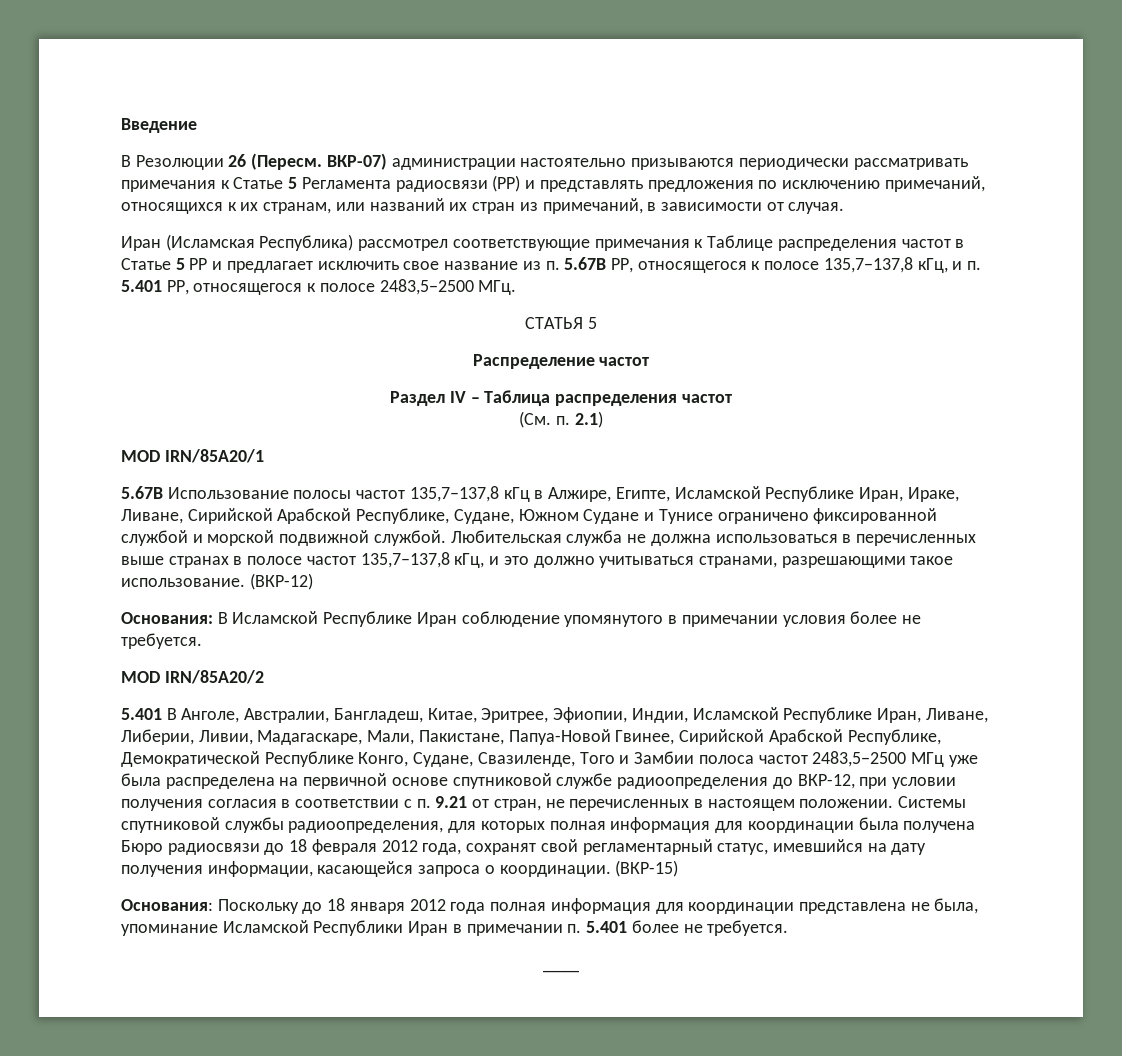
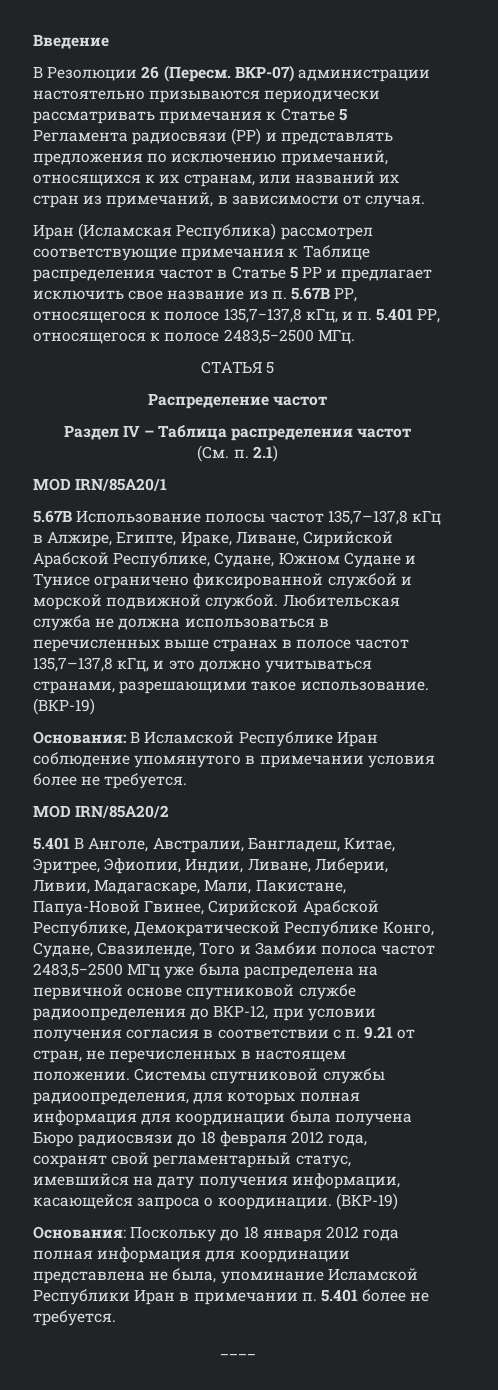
[674,486,903,502] Исламской Республике Иран, -> (177, 538) none
[249,573,313,590] (ВКР-12) -> [33,698,95,715] (ВКР-19)
[692,707,921,723] Исламской Республике Иран, -> (244, 865) none
[615,860,679,877] (ВКР-15) -> [335,1193,398,1210] (ВКР-19)

